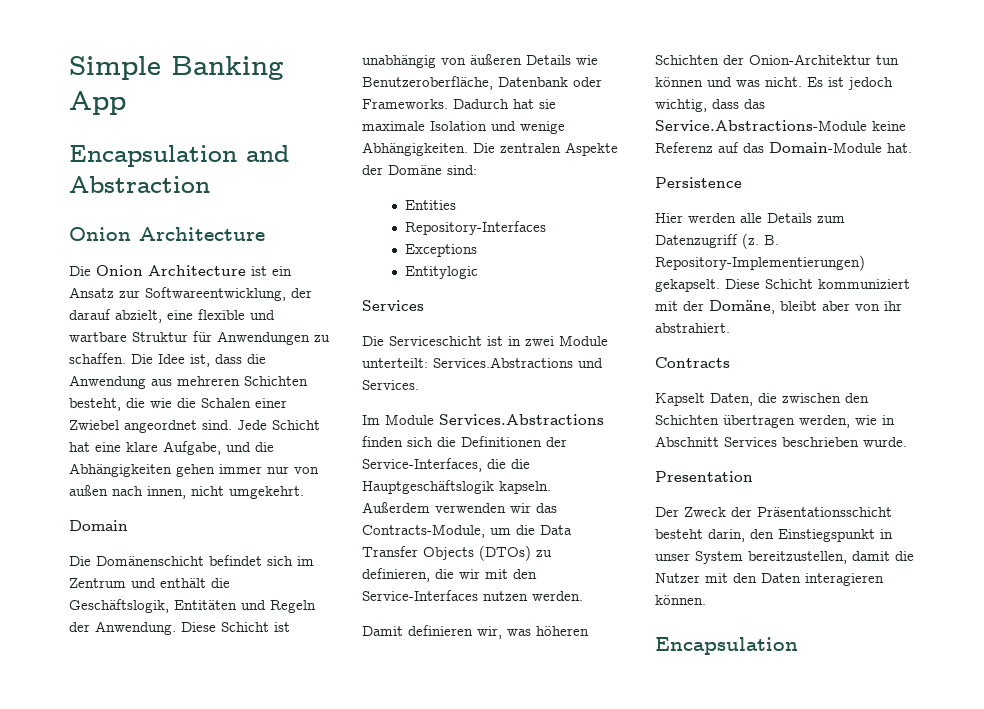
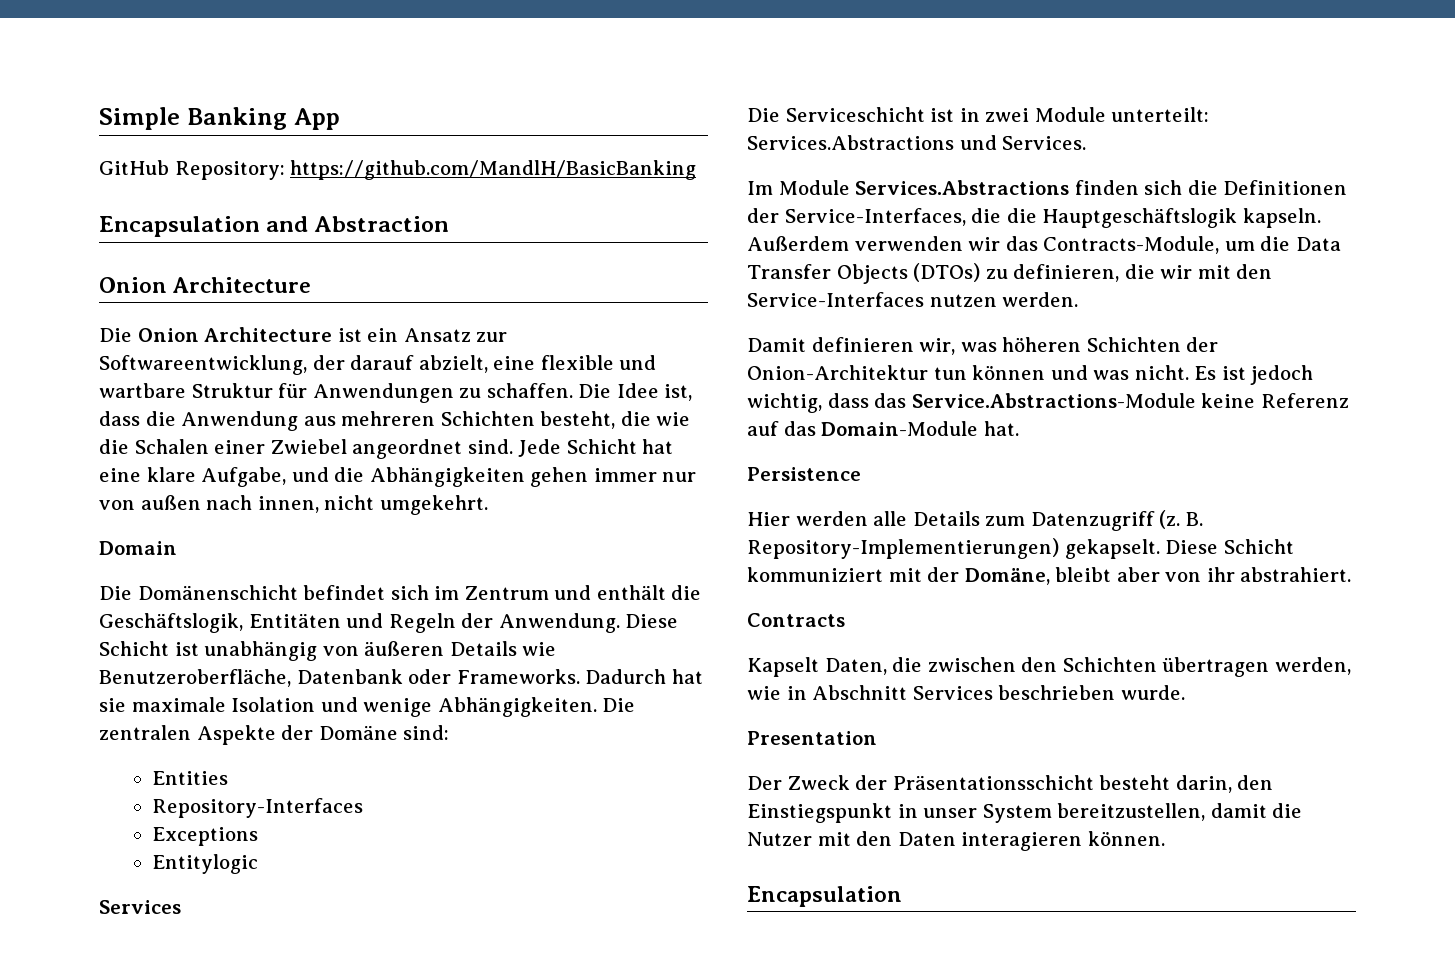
(126, 103) none -> [99,160,697,180] // GitHub Repository: https://github.com/MandlH/BasicBanking

